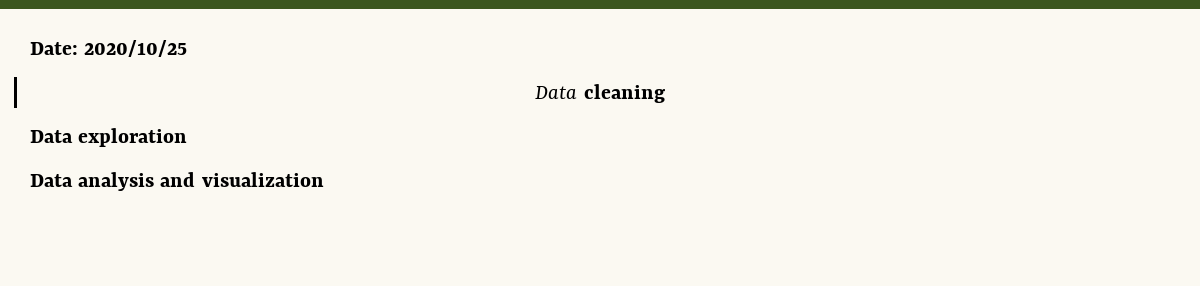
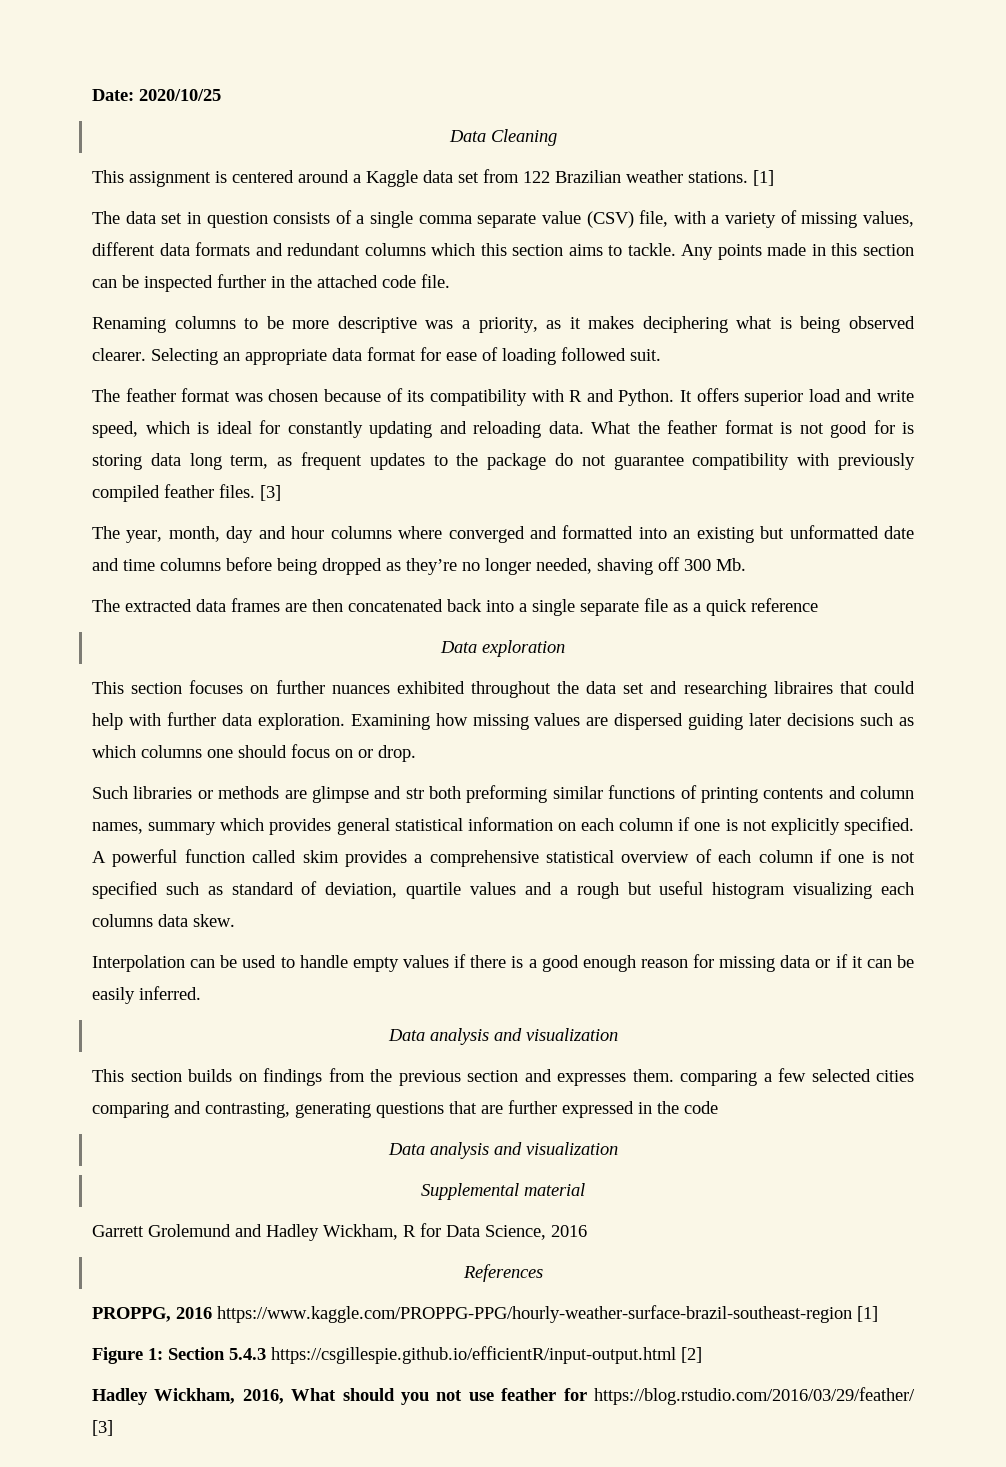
[583,84,665,103] [30,128,188,147] [30,172,324,191] cleaning // Data exploration // Data analysis and visualization -> [490,129,557,146] [92,169,774,187] [92,210,915,228] [92,242,914,260] [92,274,450,292] [92,316,915,333] [92,347,661,365] [92,388,914,406] [92,420,914,438] [92,452,915,470] [92,484,281,502] [92,525,914,543] [92,557,746,575] [92,598,818,616] [440,640,565,657] [92,680,915,698] [92,712,914,730] [92,744,416,762] [92,785,914,803] [92,817,914,835] [92,849,915,867] [92,881,915,899] [92,914,235,927] [92,954,914,972] [92,986,201,1004] [387,1028,618,1045] [92,1068,914,1086] [92,1100,718,1118] [387,1142,618,1159] [421,1183,585,1200] [92,1223,587,1241] [462,1264,543,1282] [92,1305,878,1323] [92,1346,702,1364] [92,1387,915,1405] [92,1420,113,1436] Cleaning // This assignment is centered around a Kaggle data set from 122 Brazilian weather stations. [1] // The data set in question consists of a single comma separate value (CSV) file, with a variety of missing values, different data formats and redundant columns which this section aims to tackle. Any points made in this section can be inspected further in the attached code file. // Renaming columns to be more descriptive was a priority, as it makes deciphering what is being observed clearer. Selecting an appropriate data format for ease of loading followed suit. // The feather format was chosen because of its compatibility with R and Python. It offers superior load and write speed, which is ideal for constantly updating and reloading data. What the feather format is not good for is storing data long term, as frequent updates to the package do not guarantee compatibility with previously compiled feather files. [3] // The year, month, day and hour columns where converged and formatted into an existing but unformatted date and time columns before being dropped as they’re no longer needed, shaving off 300 Mb. // The extracted data frames are then concatenated back into a single separate file as a quick reference // Data exploration // This section focuses on further nuances exhibited throughout the data set and researching libraires that could help with further data exploration. Examining how missing values are dispersed guiding later decisions such as which columns one should focus on or drop. // Such libraries or methods are glimpse and str both preforming similar functions of printing contents and column names, summary which provides general statistical information on each column if one is not explicitly specified. A powerful function called skim provides a comprehensive statistical overview of each column if one is not specified such as standard of deviation, quartile values and a rough but useful histogram visualizing each columns data skew. // Interpolation can be used to handle empty values if there is a good enough reason for missing data or if it can be easily inferred. // Data analysis and visualization // This section builds on findings from the previous section and expresses them. comparing a few selected cities comparing and contrasting, generating questions that are further expressed in the code // Data analysis and visualization // Supplemental material // Garrett Grolemund and Hadley Wickham, R for Data Science, 2016 // References // PROPPG, 2016 https://www.kaggle.com/PROPPG-PPG/hourly-weather-surface-brazil-southeast-region [1] // Figure 1: Section 5.4.3 https://csgillespie.github.io/efficientR/input-output.html [2] // Hadley Wickham, 2016, What should you not use feather for https://blog.rstudio.com/2016/03/29/feather/ [3]

